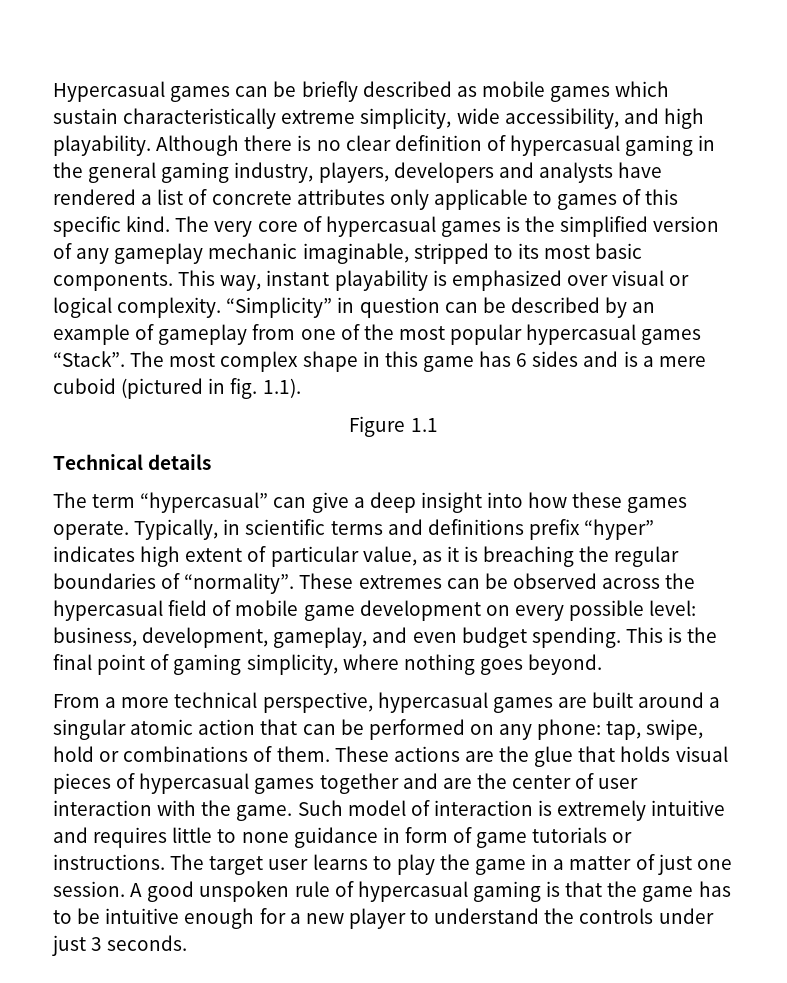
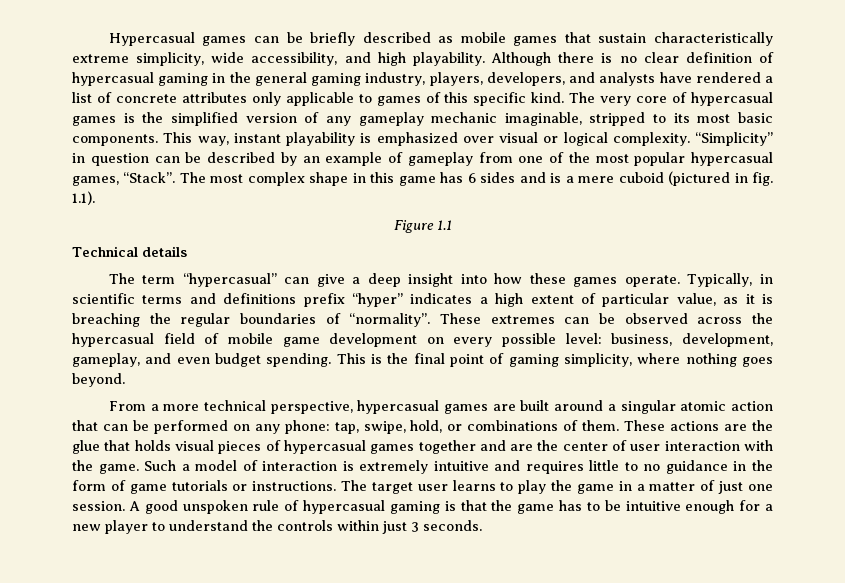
[615,81,670,97] which -> [564,32,591,43] that
[393,162,494,183] developers -> [486,72,565,86] developers,
[641,329,702,345] games -> [72,176,119,186] games,
(135, 554) none -> [479,297,488,304] a
[53,746,94,762] hold -> [410,420,443,433] hold,
(343, 808) none -> [181,464,190,471] a
[217,829,289,843] to none -> [624,462,661,471] to no
(400, 835) none -> [751,460,773,471] the
[658,908,714,924] under -> [337,520,379,531] within

